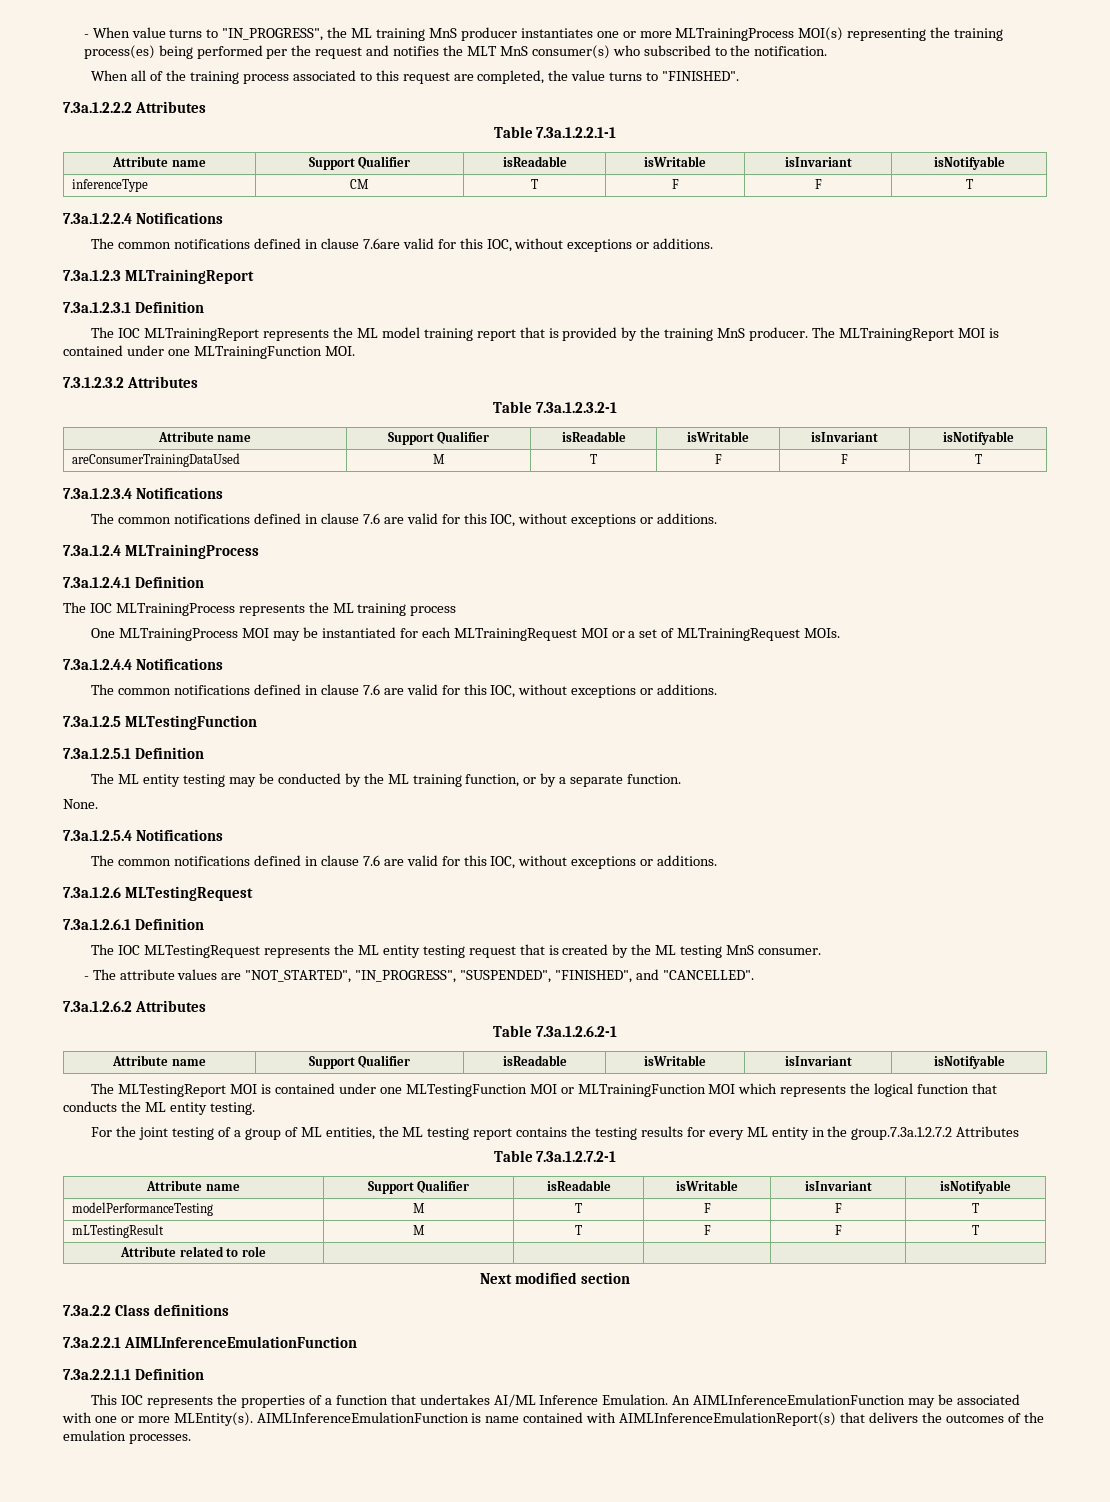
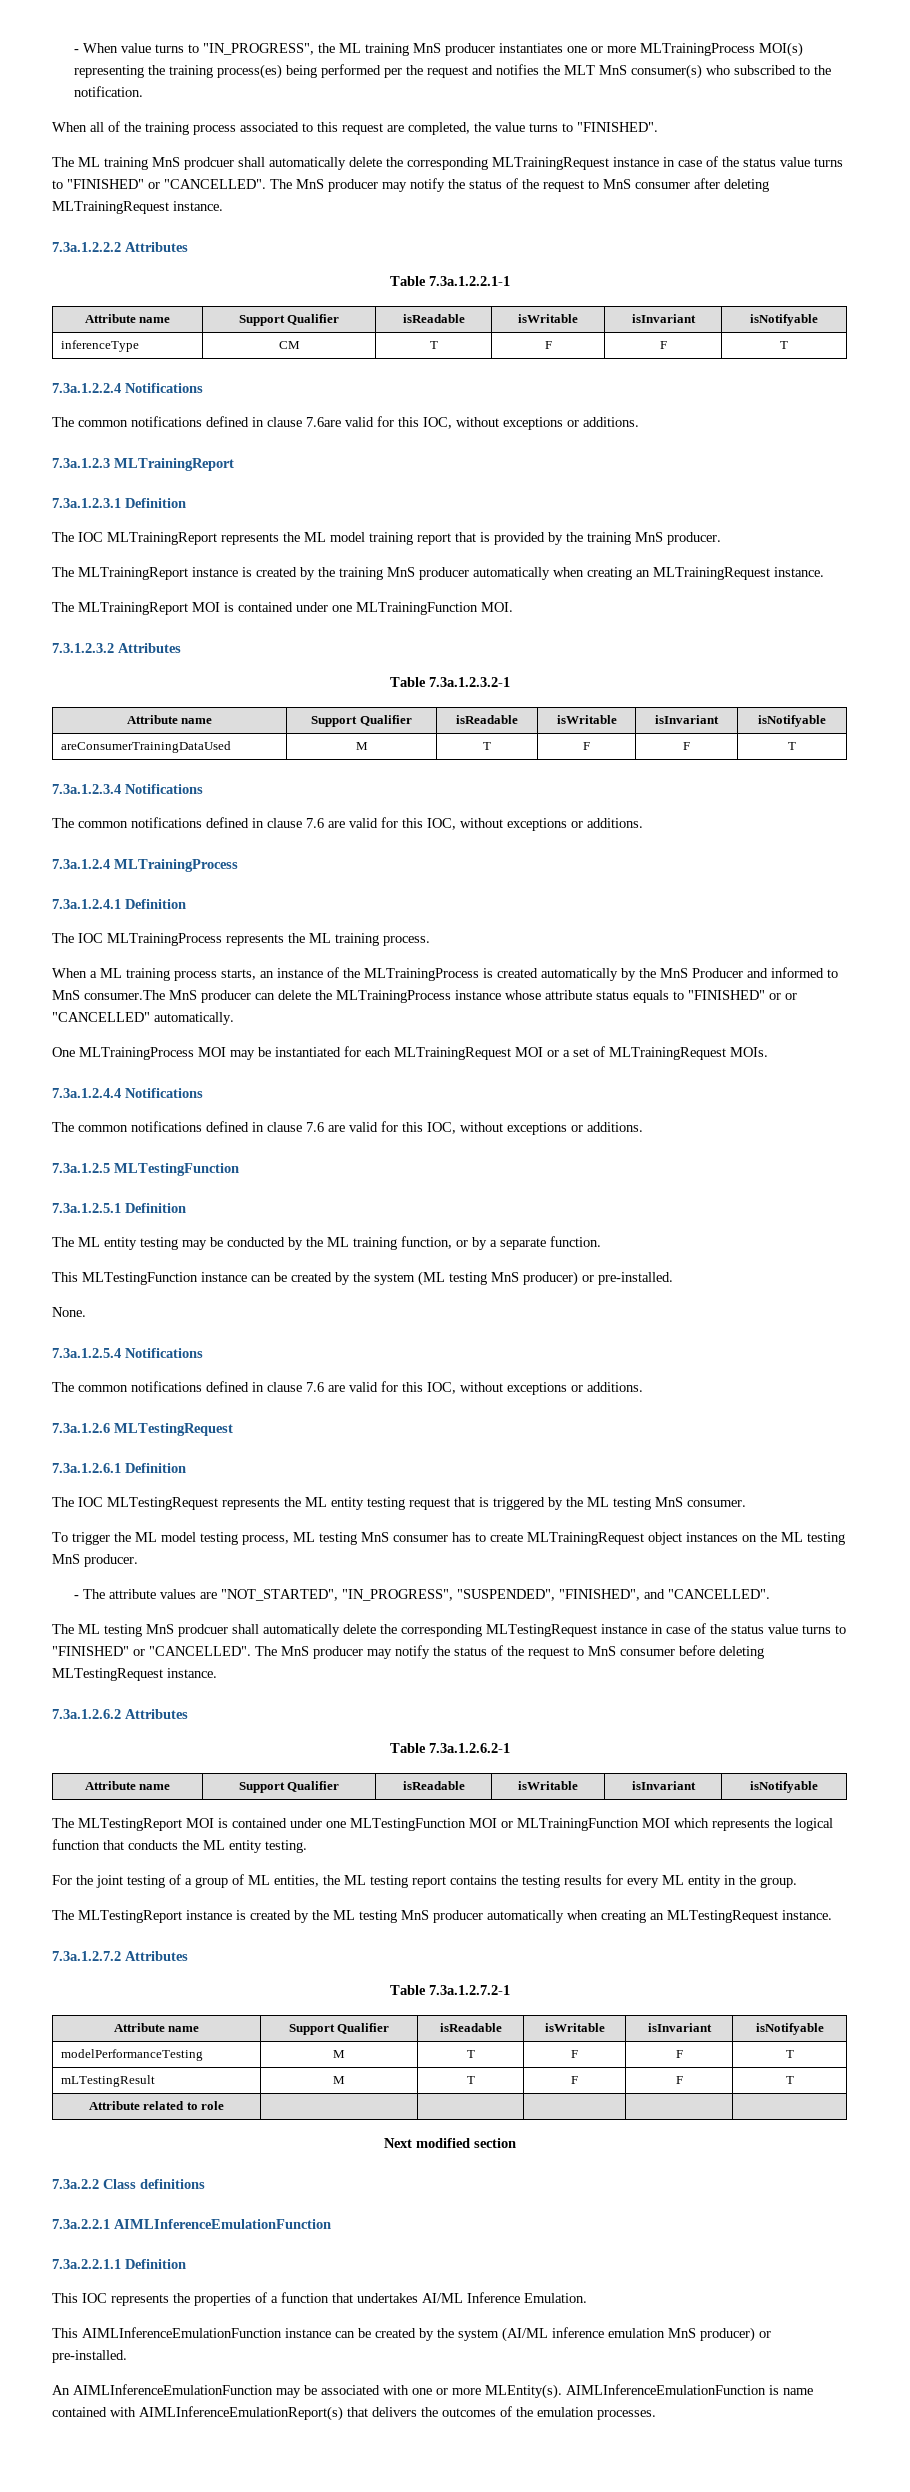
(740, 76) none -> [52,156,843,170] [52,178,769,192] [52,201,223,214] // The ML training MnS prodcuer shall automatically delete the corresponding MLTrainingRequest instance in case of the status value turns to "FINISHED" or "CANCELLED". The MnS producer may notify the status of the request to MnS consumer after deleting MLTrainingRequest instance.
(809, 334) none -> [52,567,824,580] // The MLTrainingReport instance is created by the training MnS producer automatically when creating an MLTrainingRequest instance. //
[410,606,457,616] process -> [383,936,430,946] [52,967,838,981] [52,990,797,1003] [52,1012,234,1025] process. // When a ML training process starts, an instance of the MLTrainingProcess is created automatically by the MnS Producer and informed to MnS consumer.The MnS producer can delete the MLTrainingProcess instance whose attribute status equals to "FINISHED" or or "CANCELLED" automatically.
(682, 779) none -> [52,1271,673,1286] // This MLTestingFunction instance can be created by the system (ML testing MnS producer) or pre-installed.
[562,944,609,955] created -> [493,1497,545,1510] triggered
(821, 951) none -> [52,1532,845,1545] [52,1554,138,1567] // To trigger the ML model testing process, ML testing MnS consumer has to create MLTrainingRequest object instances on the ML testing MnS producer.
(754, 975) none -> [52,1623,846,1637] [52,1645,764,1659] [52,1668,217,1681] // The ML testing MnS prodcuer shall automatically delete the corresponding MLTestingRequest instance in case of the status value turns to "FINISHED" or "CANCELLED". The MnS producer may notify the status of the request to MnS consumer before deleting MLTestingRequest instance.
[851,1127,953,1140] group.7.3a.1.2.7.2 -> [760,1877,797,1888] [52,1910,832,1923] [52,1951,121,1961] group. // The MLTestingReport instance is created by the ML testing MnS producer automatically when creating an MLTestingRequest instance. // 7.3a.1.2.7.2
(669, 1399) none -> [52,2327,771,2342] [52,2350,127,2363] // This AIMLInferenceEmulationFunction instance can be created by the system (AI/ML inference emulation MnS producer) or pre-installed. //

